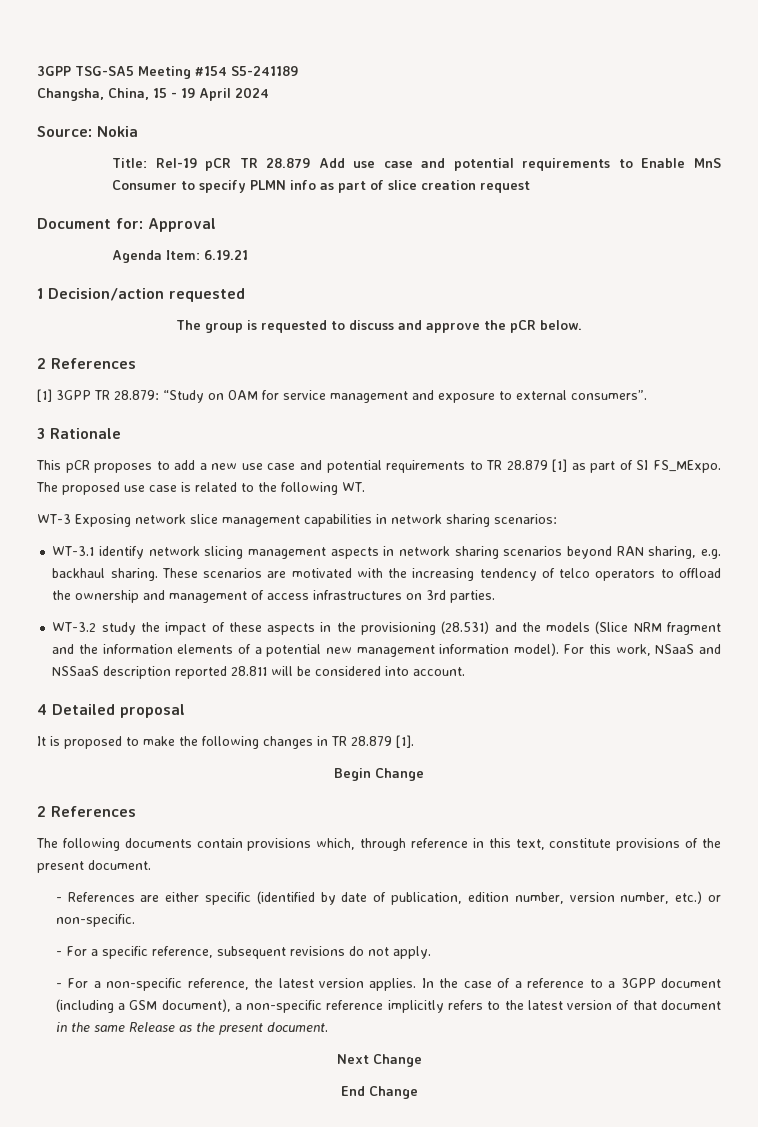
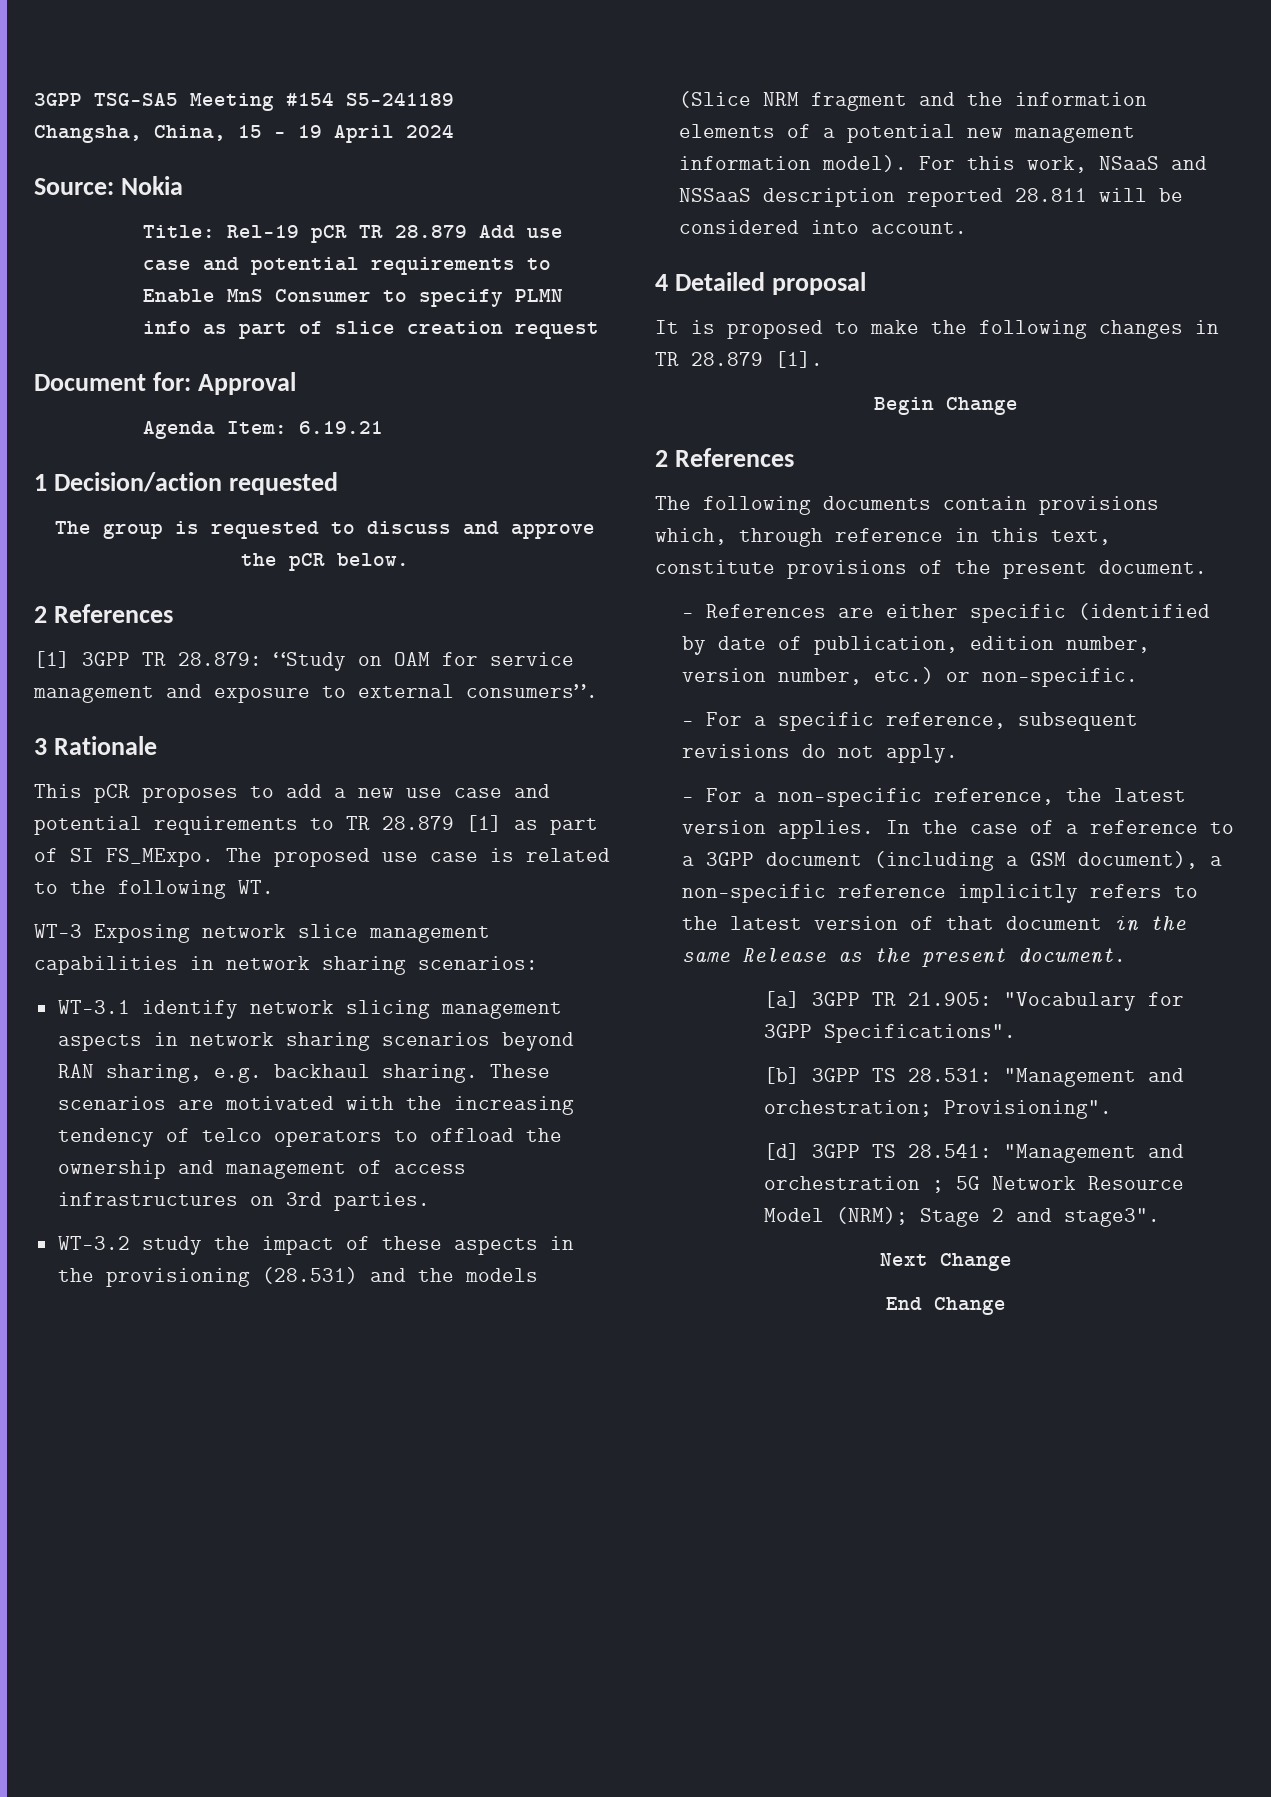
(328, 1027) none -> [763,991,1184,1011] [763,1024,1016,1043] [763,1067,1184,1087] [763,1100,1112,1119] [763,1143,1184,1163] [763,1176,1184,1193] [763,1207,1160,1227] // [a] 3GPP TR 21.905: "Vocabulary for 3GPP Specifications". // [b] 3GPP TS 28.531: "Management and orchestration; Provisioning". // [d] 3GPP TS 28.541: "Management and orchestration ; 5G Network Resource Model (NRM); Stage 2 and stage3".

